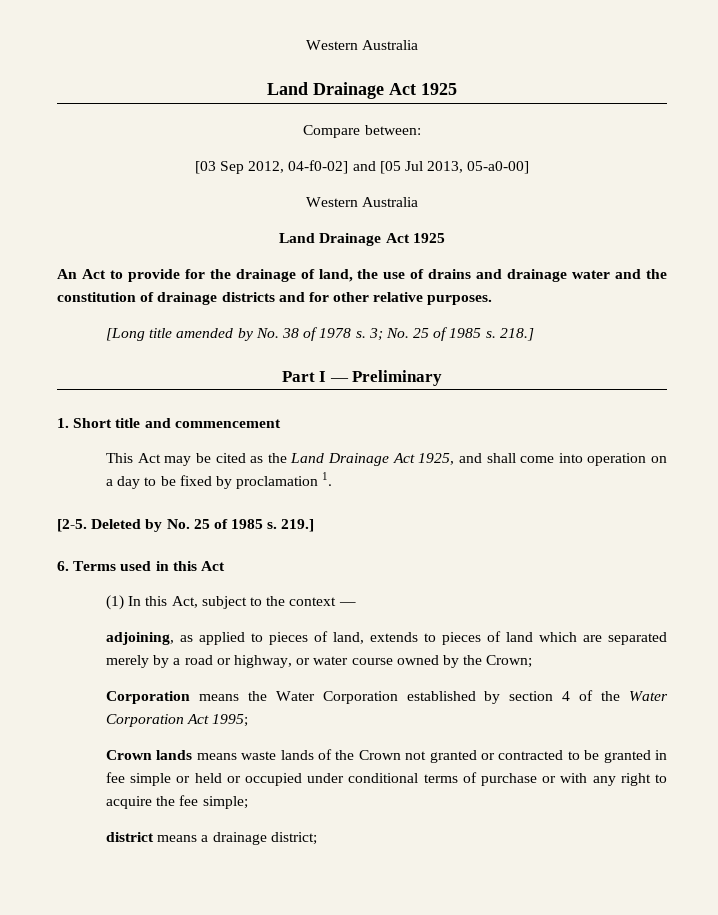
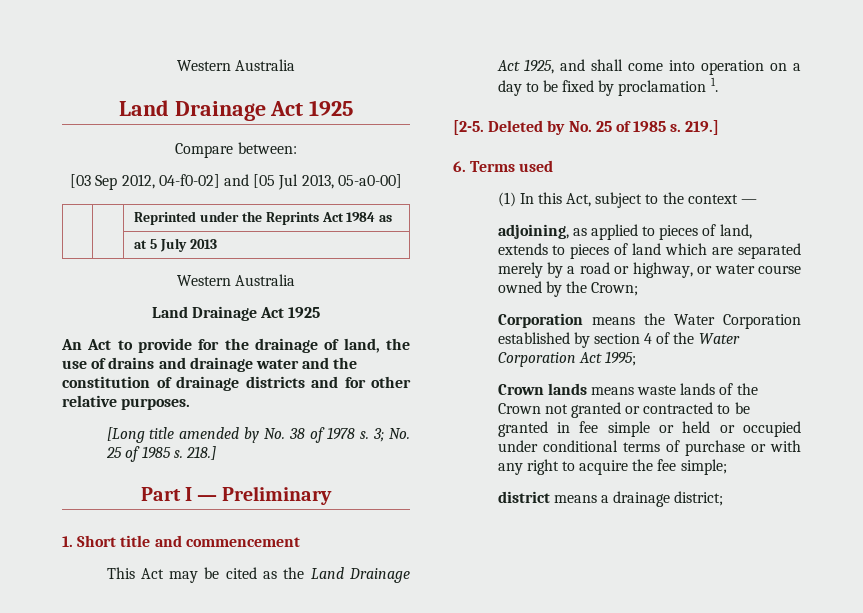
(530, 167) none -> [134,211,393,225] [134,238,217,252] // | | Reprinted under the Reprints Act 1984 as // | | at 5 July 2013
[155,561,225,571] in this Act -> (554, 166) none

